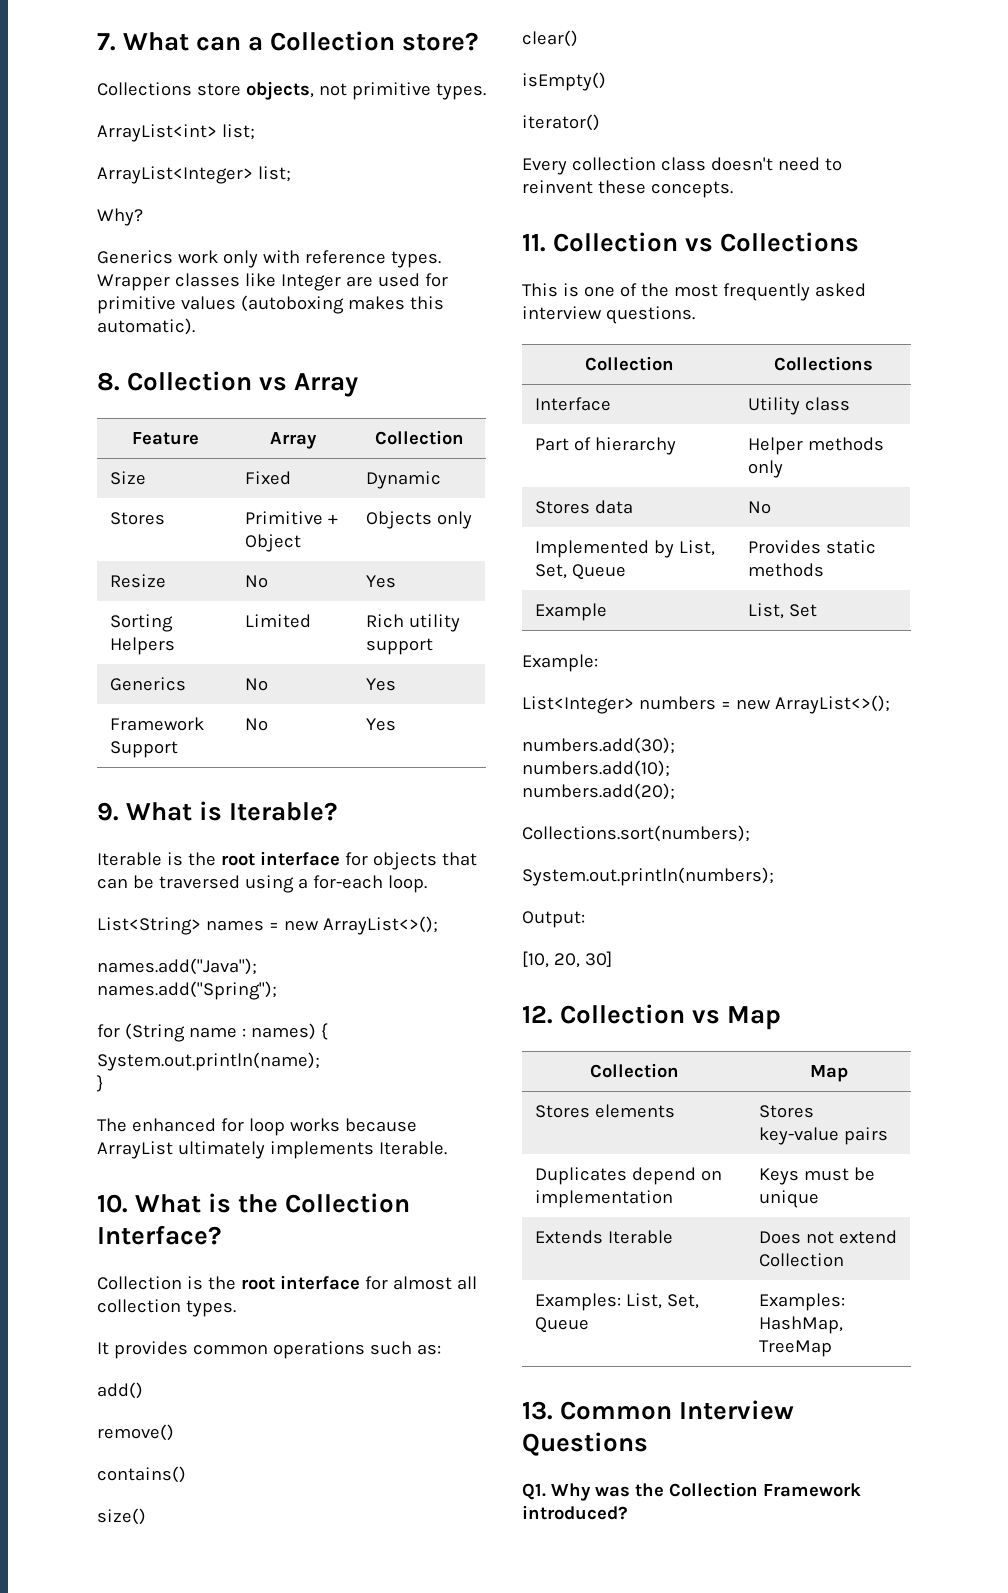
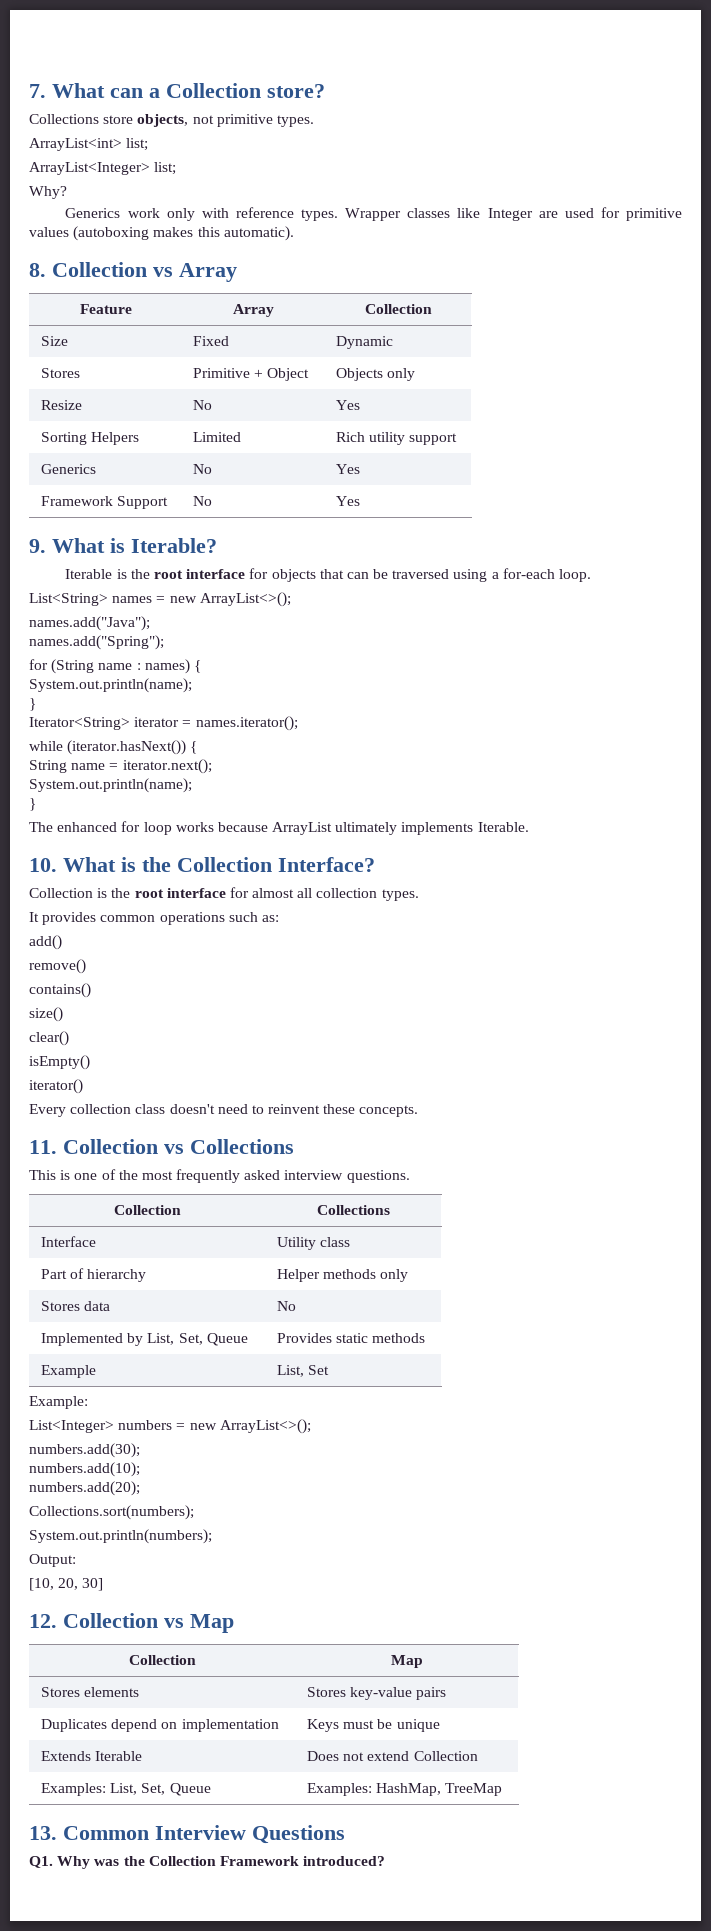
(103, 1083) none -> [29,716,298,731] [29,740,198,755] [29,759,212,774] [29,778,192,793] [29,798,36,811] // Iterator<String> iterator = names.iterator(); // while (iterator.hasNext()) { // String name = iterator.next(); // System.out.println(name); // }

